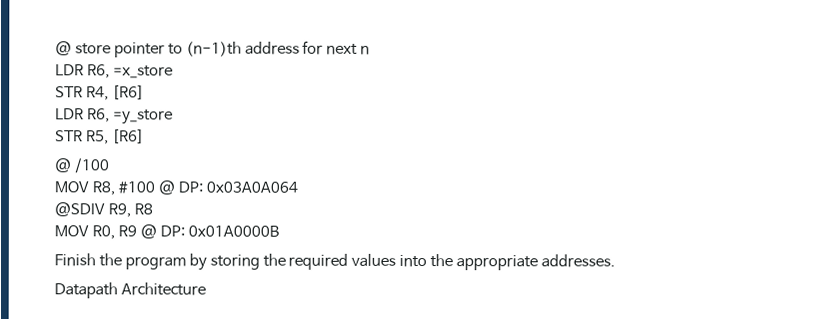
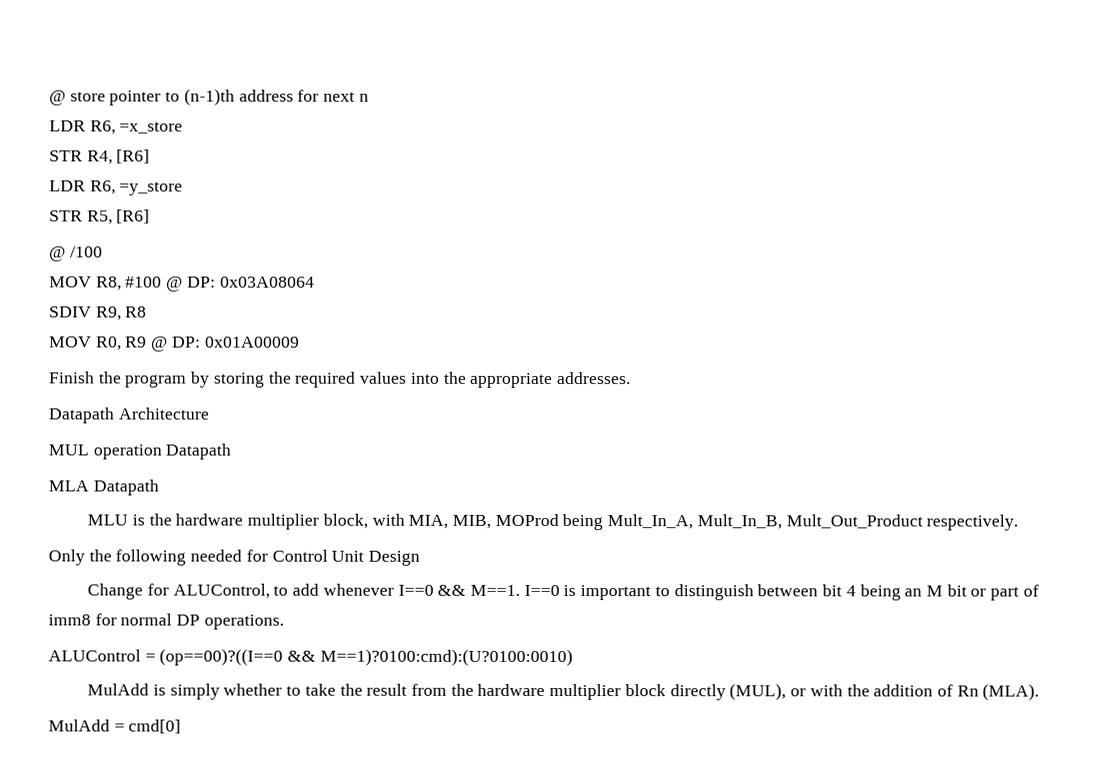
[205,181,298,193] [54,202,105,217] 0x03A0A064 // @SDIV -> [219,276,315,288] [49,306,92,318] 0x03A08064 // SDIV
[187,225,279,237] 0x01A0000B -> [204,336,300,348] 0x01A00009
(206, 289) none -> [48,443,232,460] [48,479,159,496] [87,513,1019,531] [48,549,421,566] [87,583,1039,601] [48,613,284,630] [48,648,573,667] [87,683,1040,701] [48,719,182,734] // MUL operation Datapath // MLA Datapath // MLU is the hardware multiplier block, with MIA, MIB, MOProd being Mult_In_A, Mult_In_B, Mult_Out_Product respectively. // Only the following needed for Control Unit Design // Change for ALUControl, to add whenever I==0 && M==1. I==0 is important to distinguish between bit 4 being an M bit or part of imm8 for normal DP operations. // ALUControl = (op==00)?((I==0 && M==1)?0100:cmd):(U?0100:0010) // MulAdd is simply whether to take the result from the hardware multiplier block directly (MUL), or with the addition of Rn (MLA). // MulAdd = cmd[0]

